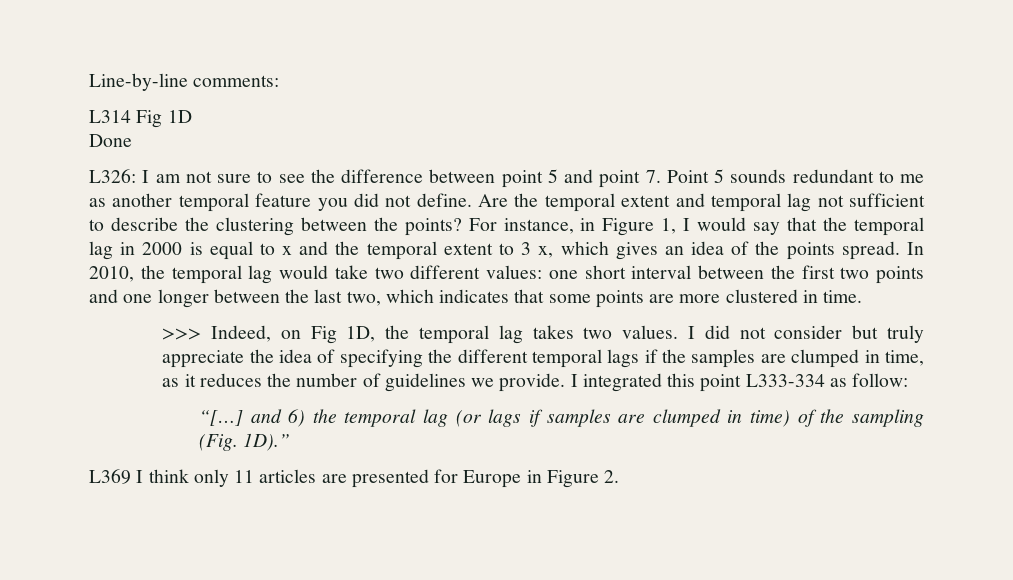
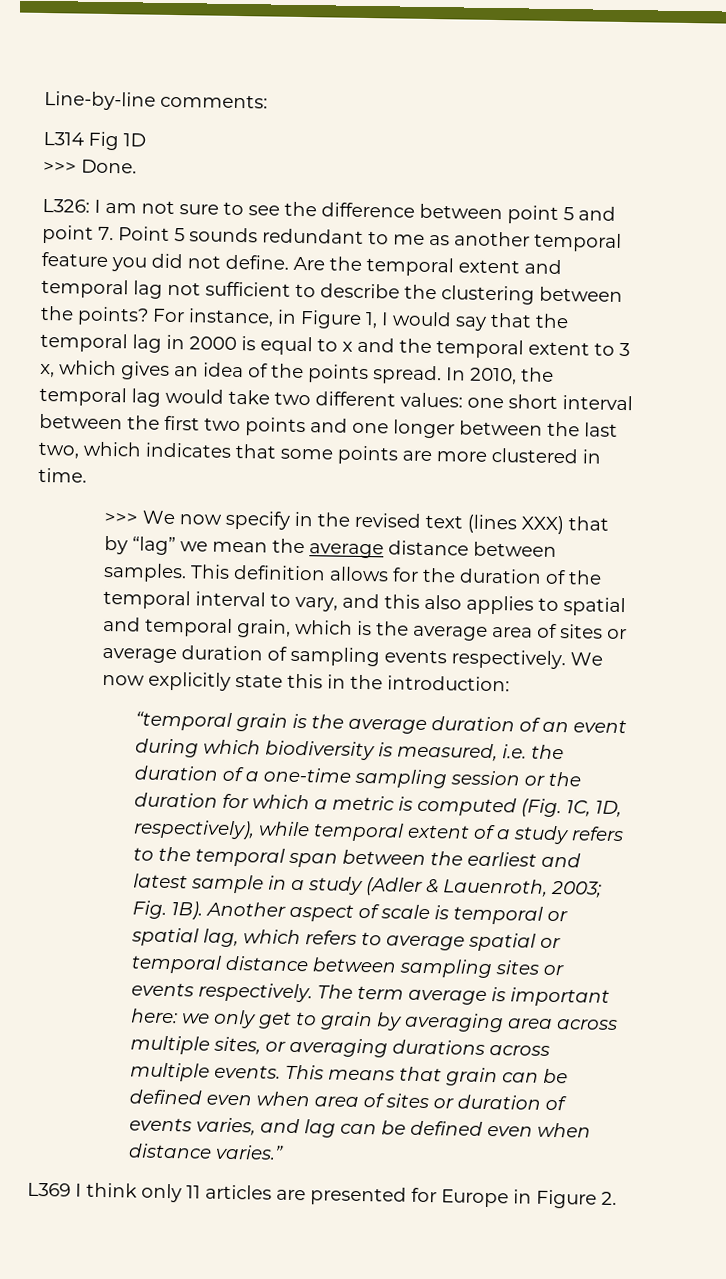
[89,134,132,147] Done -> [43,159,137,174] >>> Done.
[211,325,924,344] [162,349,924,368] [162,373,909,392] [198,409,924,427] [198,433,291,451] Indeed, on Fig 1D, the temporal lag takes two values. I did not consider but truly appreciate the idea of specifying the different temporal lags if the samples are clumped in time, as it reduces the number of guidelines we provide. I integrated this point L333-334 as follow: // “[…] and 6) the temporal lag (or lags if samples are clumped in time) of the sampling (Fig. 1D).” -> [142,510,610,535] [104,535,558,559] [103,562,603,585] [103,589,627,617] [103,616,628,641] [102,645,604,670] [102,671,511,692] [134,711,627,734] [134,738,564,762] [133,765,581,789] [133,792,622,818] [132,819,624,845] [132,846,581,868] [132,873,602,898] [131,900,568,925] [130,927,561,952] [130,954,564,979] [130,982,610,1007] [130,1008,618,1033] [129,1035,550,1058] [129,1062,568,1087] [128,1089,567,1111] [128,1117,591,1138] [127,1143,284,1160] We now specify in the revised text (lines XXX) that by “lag” we mean the average distance between samples. This definition allows for the duration of the temporal interval to vary, and this also applies to spatial and temporal grain, which is the average area of sites or average duration of sampling events respectively. We now explicitly state this in the introduction: // “temporal grain is the average duration of an event during which biodiversity is measured, i.e. the duration of a one-time sampling session or the duration for which a metric is computed (Fig. 1C, 1D, respectively), while temporal extent of a study refers to the temporal span between the earliest and latest sample in a study (Adler & Lauenroth, 2003; Fig. 1B). Another aspect of scale is temporal or spatial lag, which refers to average spatial or temporal distance between sampling sites or events respectively. The term average is important here: we only get to grain by averaging area across multiple sites, or averaging durations across multiple events. This means that grain can be defined even when area of sites or duration of events varies, and lag can be defined even when distance varies.”

